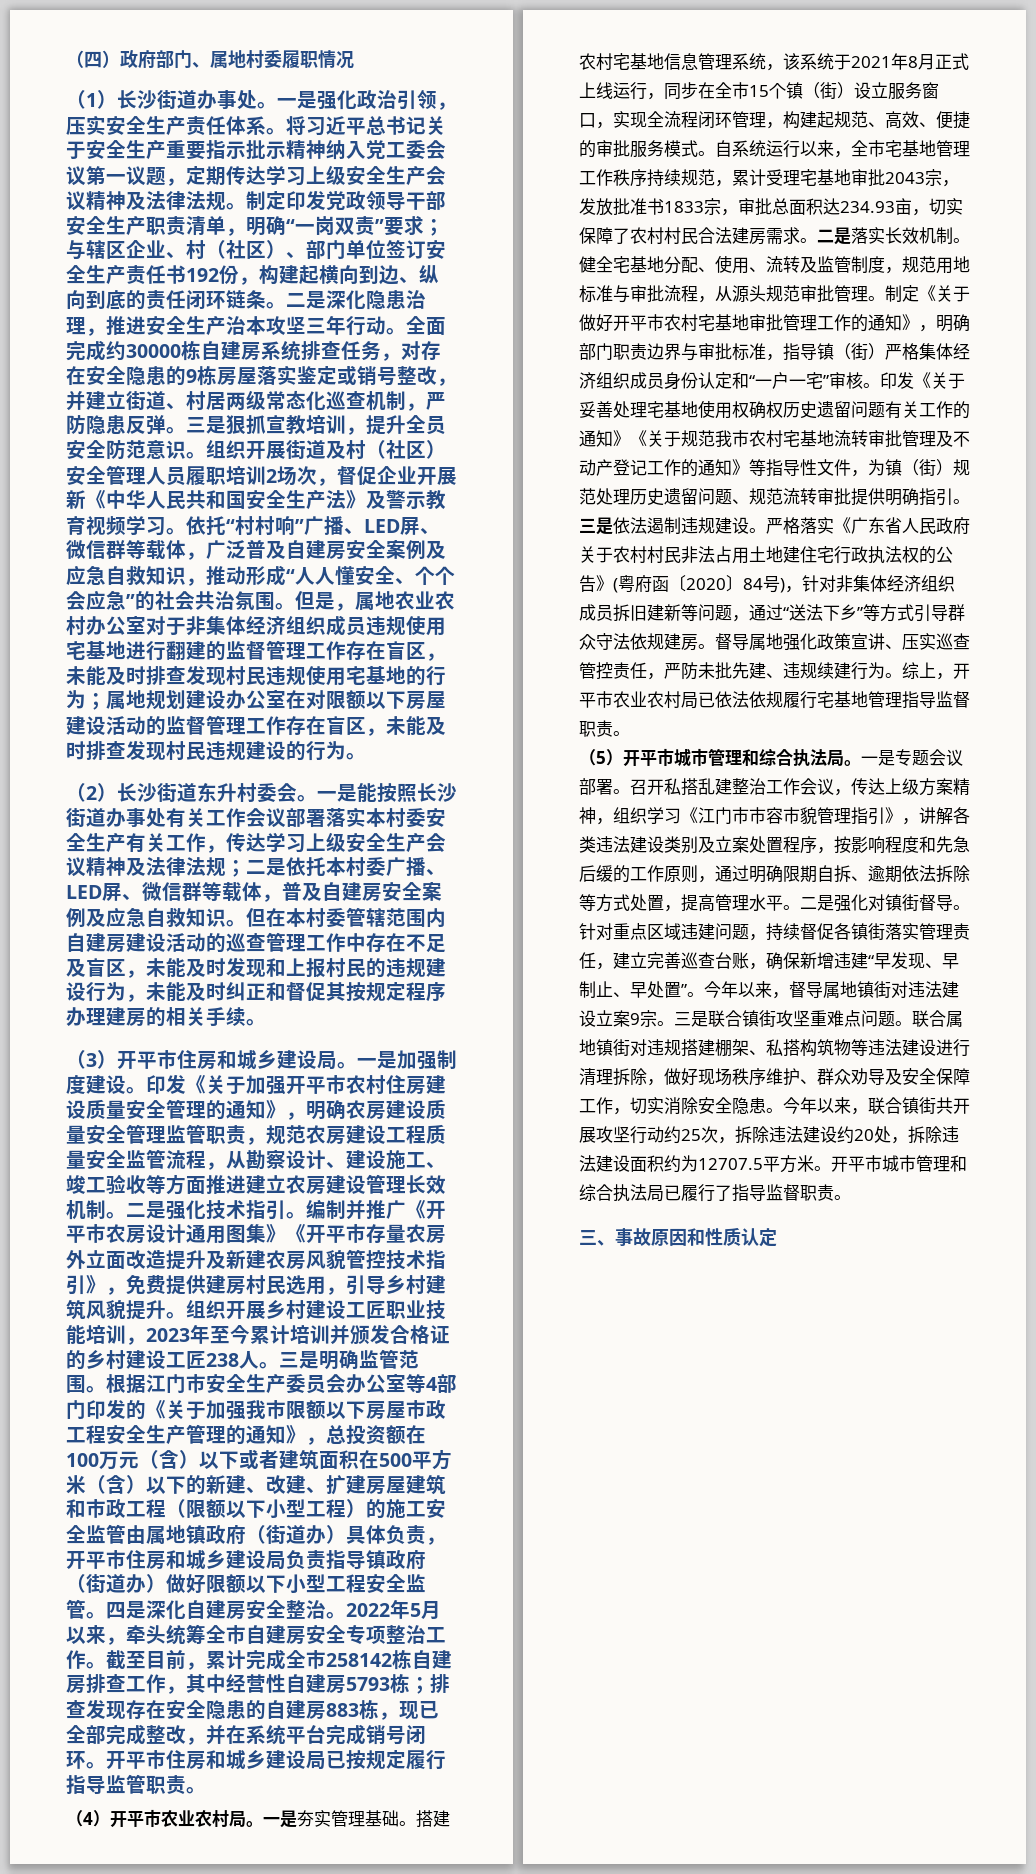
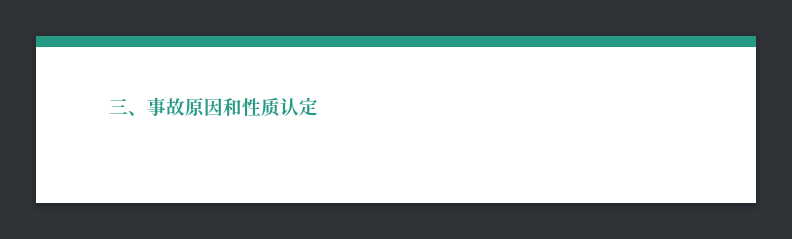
[66,50,354,69] [66,90,457,110] [66,115,446,136] [66,140,446,160] [66,165,446,186] [66,190,446,211] [66,215,444,236] [66,240,446,260] [66,265,439,285] [66,290,426,310] [66,315,446,336] [66,340,441,361] [66,365,457,386] [66,390,446,411] [66,415,446,435] [66,440,446,460] [66,465,457,486] [66,490,446,510] [66,515,440,536] [66,540,446,560] [66,565,455,586] [66,590,455,611] [66,615,446,636] [66,640,446,661] [66,665,446,686] [66,690,446,710] [66,715,446,736] [66,740,366,761] [66,782,457,802] [66,807,446,828] [66,832,446,853] [66,857,446,877] [66,882,442,902] [66,907,446,928] [66,932,446,953] [66,957,446,978] [66,982,446,1002] [66,1007,266,1027] [66,1049,457,1070] [66,1074,446,1095] [66,1099,446,1120] [66,1124,446,1145] [66,1149,446,1170] [66,1174,446,1195] [66,1199,446,1220] [66,1224,446,1244] [66,1249,446,1270] [66,1274,446,1295] [66,1299,446,1320] [66,1324,450,1345] [66,1349,419,1370] [66,1374,457,1394] [66,1399,446,1420] [66,1424,426,1445] [66,1449,452,1470] [66,1474,446,1495] [66,1499,446,1519] [66,1524,446,1545] [66,1549,426,1570] [66,1574,426,1594] [66,1599,441,1620] [66,1624,446,1645] [66,1649,452,1670] [66,1674,450,1694] [66,1699,439,1720] [66,1724,426,1745] [66,1749,446,1770] [66,1774,206,1795] [66,1809,450,1828] [579,53,969,71] [579,82,939,100] [579,111,970,129] [579,140,970,158] [579,169,959,187] [579,198,963,216] [579,227,970,245] [579,255,970,274] [579,285,970,303] [579,314,970,332] [579,343,970,361] [579,372,965,390] [579,400,970,419] [579,430,970,448] [579,459,970,477] [579,488,970,506] [579,517,970,535] [579,546,953,564] [579,575,955,593] [579,604,965,622] [579,633,970,651] [579,662,970,680] [579,691,970,709] [579,720,630,737] [579,748,963,767] [579,778,970,796] [579,807,970,825] [579,836,970,854] [579,865,970,883] [579,894,970,912] [579,923,970,941] [579,952,959,970] [579,981,959,999] [579,1010,963,1027] [579,1039,970,1057] [579,1068,970,1086] [579,1097,970,1115] [579,1126,959,1144] [579,1155,967,1173] [579,1184,851,1202] （四）政府部门、属地村委履职情况 // （1）长沙街道办事处。一是强化政治引领，压实安全生产责任体系。将习近平总书记关于安全生产重要指示批示精神纳入党工委会议第一议题，定期传达学习上级安全生产会议精神及法律法规。制定印发党政领导干部安全生产职责清单，明确“一岗双责”要求；与辖区企业、村（社区）、部门单位签订安全生产责任书192份，构建起横向到边、纵向到底的责任闭环链条。二是深化隐患治理，推进安全生产治本攻坚三年行动。全面完成约30000栋自建房系统排查任务，对存在安全隐患的9栋房屋落实鉴定或销号整改，并建立街道、村居两级常态化巡查机制，严防隐患反弹。三是狠抓宣教培训，提升全员安全防范意识。组织开展街道及村（社区）安全管理人员履职培训2场次，督促企业开展新《中华人民共和国安全生产法》及警示教育视频学习。依托“村村响”广播、LED屏、微信群等载体，广泛普及自建房安全案例及应急自救知识，推动形成“人人懂安全、个个会应急”的社会共治氛围。但是，属地农业农村办公室对于非集体经济组织成员违规使用宅基地进行翻建的监督管理工作存在盲区，未能及时排查发现村民违规使用宅基地的行为；属地规划建设办公室在对限额以下房屋建设活动的监督管理工作存在盲区，未能及时排查发现村民违规建设的行为。 // （2）长沙街道东升村委会。一是能按照长沙街道办事处有关工作会议部署落实本村委安全生产有关工作，传达学习上级安全生产会议精神及法律法规；二是依托本村委广播、LED屏、微信群等载体，普及自建房安全案例及应急自救知识。但在本村委管辖范围内自建房建设活动的巡查管理工作中存在不足及盲区，未能及时发现和上报村民的违规建设行为，未能及时纠正和督促其按规定程序办理建房的相关手续。 // （3）开平市住房和城乡建设局。一是加强制度建设。印发《关于加强开平市农村住房建设质量安全管理的通知》，明确农房建设质量安全管理监管职责，规范农房建设工程质量安全监管流程，从勘察设计、建设施工、竣工验收等方面推进建立农房建设管理长效机制。二是强化技术指引。编制并推广《开平市农房设计通用图集》《开平市存量农房外立面改造提升及新建农房风貌管控技术指引》，免费提供建房村民选用，引导乡村建筑风貌提升。组织开展乡村建设工匠职业技能培训，2023年至今累计培训并颁发合格证的乡村建设工匠238人。三是明确监管范围。根据江门市安全生产委员会办公室等4部门印发的《关于加强我市限额以下房屋市政工程安全生产管理的通知》，总投资额在100万元（含）以下或者建筑面积在500平方米（含）以下的新建、改建、扩建房屋建筑和市政工程（限额以下小型工程）的施工安全监管由属地镇政府（街道办）具体负责，开平市住房和城乡建设局负责指导镇政府（街道办）做好限额以下小型工程安全监管。四是深化自建房安全整治。2022年5月以来，牵头统筹全市自建房安全专项整治工作。截至目前，累计完成全市258142栋自建房排查工作，其中经营性自建房5793栋；排查发现存在安全隐患的自建房883栋，现已全部完成整改，并在系统平台完成销号闭环。开平市住房和城乡建设局已按规定履行指导监管职责。 // （4）开平市农业农村局。一是夯实管理基础。搭建农村宅基地信息管理系统，该系统于2021年8月正式上线运行，同步在全市15个镇（街）设立服务窗口，实现全流程闭环管理，构建起规范、高效、便捷的审批服务模式。自系统运行以来，全市宅基地管理工作秩序持续规范，累计受理宅基地审批2043宗，发放批准书1833宗，审批总面积达234.93亩，切实保障了农村村民合法建房需求。二是落实长效机制。健全宅基地分配、使用、流转及监管制度，规范用地标准与审批流程，从源头规范审批管理。制定《关于做好开平市农村宅基地审批管理工作的通知》，明确部门职责边界与审批标准，指导镇（街）严格集体经济组织成员身份认定和“一户一宅”审核。印发《关于妥善处理宅基地使用权确权历史遗留问题有关工作的通知》《关于规范我市农村宅基地流转审批管理及不动产登记工作的通知》等指导性文件，为镇（街）规范处理历史遗留问题、规范流转审批提供明确指引。三是依法遏制违规建设。严格落实《广东省人民政府关于农村村民非法占用土地建住宅行政执法权的公告》(粤府函〔2020〕84号)，针对非集体经济组织成员拆旧建新等问题，通过“送法下乡”等方式引导群众守法依规建房。督导属地强化政策宣讲、压实巡查管控责任，严防未批先建、违规续建行为。综上，开平市农业农村局已依法依规履行宅基地管理指导监督职责。 // （5）开平市城市管理和综合执法局。一是专题会议部署。召开私搭乱建整治工作会议，传达上级方案精神，组织学习《江门市市容市貌管理指引》，讲解各类违法建设类别及立案处置程序，按影响程度和先急后缓的工作原则，通过明确限期自拆、逾期依法拆除等方式处置，提高管理水平。二是强化对镇街督导。针对重点区域违建问题，持续督促各镇街落实管理责任，建立完善巡查台账，确保新增违建“早发现、早制止、早处置”。今年以来，督导属地镇街对违法建设立案9宗。三是联合镇街攻坚重难点问题。联合属地镇街对违规搭建棚架、私搭构筑物等违法建设进行清理拆除，做好现场秩序维护、群众劝导及安全保障工作，切实消除安全隐患。今年以来，联合镇街共开展攻坚行动约25次，拆除违法建设约20处，拆除违法建设面积约为12707.5平方米。开平市城市管理和综合执法局已履行了指导监督职责。 // -> (109, 106) none

